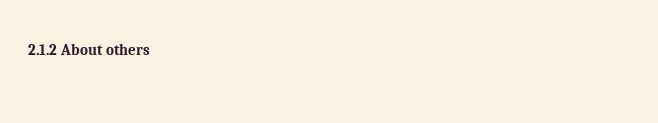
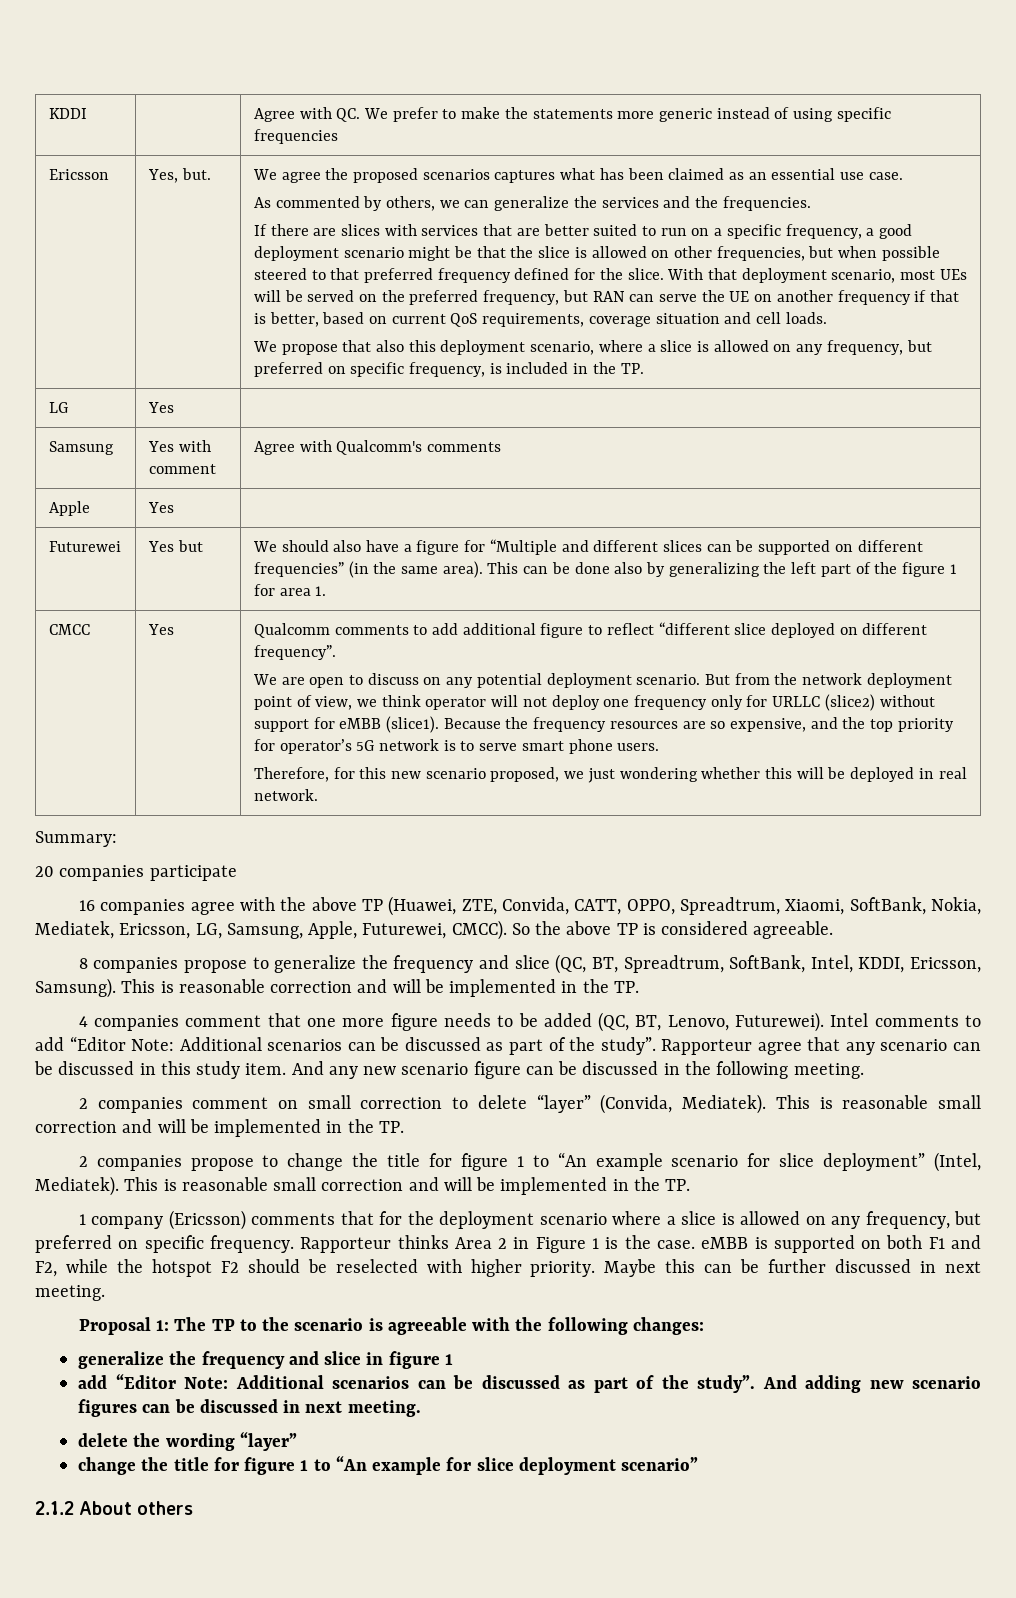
(28, 49) none -> [48,108,87,119] [253,107,891,122] [253,129,338,144] [48,169,109,180] [147,168,211,183] [252,168,903,183] [253,196,811,211] [253,224,913,239] [253,246,940,261] [253,268,967,283] [253,290,960,305] [253,312,827,327] [252,340,932,355] [253,362,644,377] [48,402,68,413] [147,402,174,413] [48,441,114,455] [147,440,211,452] [148,464,216,474] [253,440,501,455] [48,501,90,516] [147,502,174,513] [48,541,121,552] [147,540,203,552] [252,539,923,555] [253,561,957,578] [253,584,327,596] [48,624,90,635] [147,624,174,635] [253,622,928,638] [253,645,336,660] [252,673,952,688] [253,694,935,711] [253,716,954,733] [253,739,660,754] [253,767,967,783] [253,789,318,801] [35,831,117,847] [35,865,237,881] [78,896,982,916] [35,920,834,940] [78,954,982,974] [35,978,639,998] [78,1012,981,1032] [35,1036,981,1055] [34,1061,864,1079] [78,1094,981,1114] [35,1119,404,1137] [78,1152,981,1172] [35,1176,691,1196] [78,1210,982,1230] [35,1235,981,1253] [35,1259,982,1277] [35,1285,105,1301] [78,1317,704,1335] [78,1351,453,1369] [78,1374,982,1393] [78,1399,421,1417] [78,1432,297,1451] [78,1456,699,1475] KDDI | | Agree with QC. We prefer to make the statements more generic instead of using specific frequencies // Ericsson | Yes, but. | We agree the proposed scenarios captures what has been claimed as an essential use case. // As commented by others, we can generalize the services and the frequencies. // If there are slices with services that are better suited to run on a specific frequency, a good deployment scenario might be that the slice is allowed on other frequencies, but when possible steered to that preferred frequency defined for the slice. With that deployment scenario, most UEs will be served on the preferred frequency, but RAN can serve the UE on another frequency if that is better, based on current QoS requirements, coverage situation and cell loads. // We propose that also this deployment scenario, where a slice is allowed on any frequency, but preferred on specific frequency, is included in the TP. // LG | Yes | // Samsung | Yes with comment | Agree with Qualcomm's comments // Apple | Yes | // Futurewei | Yes but | We should also have a figure for “Multiple and different slices can be supported on different frequencies” (in the same area). This can be done also by generalizing the left part of the figure 1 for area 1. // CMCC | Yes | Qualcomm comments to add additional figure to reflect “different slice deployed on different frequency”. // We are open to discuss on any potential deployment scenario. But from the network deployment point of view, we think operator will not deploy one frequency only for URLLC (slice2) without support for eMBB (slice1). Because the frequency resources are so expensive, and the top priority for operator’s 5G network is to serve smart phone users. // Therefore, for this new scenario proposed, we just wondering whether this will be deployed in real network. // Summary: // 20 companies participate // 16 companies agree with the above TP (Huawei, ZTE, Convida, CATT, OPPO, Spreadtrum, Xiaomi, SoftBank, Nokia, Mediatek, Ericsson, LG, Samsung, Apple, Futurewei, CMCC). So the above TP is considered agreeable. // 8 companies propose to generalize the frequency and slice (QC, BT, Spreadtrum, SoftBank, Intel, KDDI, Ericsson, Samsung). This is reasonable correction and will be implemented in the TP. // 4 companies comment that one more figure needs to be added (QC, BT, Lenovo, Futurewei). Intel comments to add “Editor Note: Additional scenarios can be discussed as part of the study”. Rapporteur agree that any scenario can be discussed in this study item. And any new scenario figure can be discussed in the following meeting. // 2 companies comment on small correction to delete “layer” (Convida, Mediatek). This is reasonable small correction and will be implemented in the TP. // 2 companies propose to change the title for figure 1 to “An example scenario for slice deployment” (Intel, Mediatek). This is reasonable small correction and will be implemented in the TP. // 1 company (Ericsson) comments that for the deployment scenario where a slice is allowed on any frequency, but preferred on specific frequency. Rapporteur thinks Area 2 in Figure 1 is the case. eMBB is supported on both F1 and F2, while the hotspot F2 should be reselected with higher priority. Maybe this can be further discussed in next meeting. // Proposal 1: The TP to the scenario is agreeable with the following changes: // generalize the frequency and slice in figure 1 // add “Editor Note: Additional scenarios can be discussed as part of the study”. And adding new scenario figures can be discussed in next meeting. // delete the wording “layer” // change the title for figure 1 to “An example for slice deployment scenario” //

